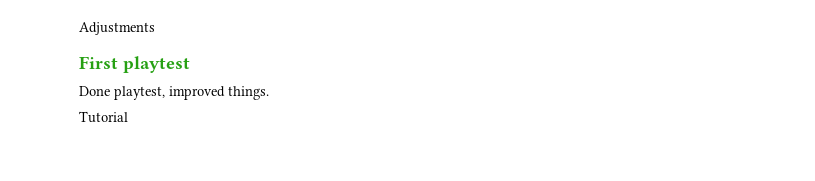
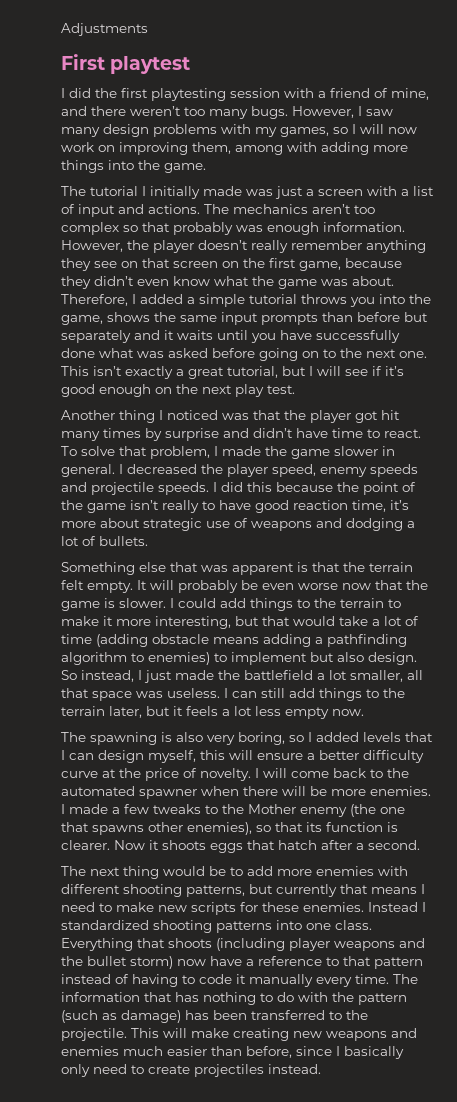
[79,86,269,100] [79,111,128,123] Done playtest, improved things. // Tutorial -> [61,88,429,101] [61,106,393,119] [61,124,417,137] [61,142,408,155] [61,160,206,173] [61,186,434,199] [61,204,375,217] [61,222,405,235] [61,240,426,253] [61,258,402,271] [61,276,394,289] [61,294,431,307] [61,312,428,325] [61,330,400,343] [61,348,427,361] [61,366,404,379] [61,384,295,397] [61,410,400,423] [61,428,421,441] [61,446,395,459] [61,464,418,477] [61,482,416,495] [61,500,409,513] [61,518,415,531] [61,536,148,546] [61,562,413,575] [61,580,428,593] [61,598,401,611] [61,616,419,629] [61,634,407,647] [61,652,417,665] [61,670,423,683] [61,688,405,701] [61,706,364,719] [61,732,433,745] [61,750,424,763] [61,768,409,781] [61,786,431,799] [61,804,405,817] [61,822,398,835] [61,840,420,853] [61,866,408,879] [61,884,425,897] [61,902,426,915] [61,920,372,933] [61,938,425,951] [61,956,423,969] [61,974,418,987] [61,992,407,1005] [61,1010,368,1023] [61,1028,417,1041] [61,1046,404,1059] [61,1064,321,1077] I did the first playtesting session with a friend of mine, and there weren’t too many bugs. However, I saw many design problems with my games, so I will now work on improving them, among with adding more things into the game. // The tutorial I initially made was just a screen with a list of input and actions. The mechanics aren’t too complex so that probably was enough information. However, the player doesn’t really remember anything they see on that screen on the first game, because they didn’t even know what the game was about. Therefore, I added a simple tutorial throws you into the game, shows the same input prompts than before but separately and it waits until you have successfully done what was asked before going on to the next one. This isn’t exactly a great tutorial, but I will see if it’s good enough on the next play test. // Another thing I noticed was that the player got hit many times by surprise and didn’t have time to react. To solve that problem, I made the game slower in general. I decreased the player speed, enemy speeds and projectile speeds. I did this because the point of the game isn’t really to have good reaction time, it’s more about strategic use of weapons and dodging a lot of bullets. // Something else that was apparent is that the terrain felt empty. It will probably be even worse now that the game is slower. I could add things to the terrain to make it more interesting, but that would take a lot of time (adding obstacle means adding a pathfinding algorithm to enemies) to implement but also design. So instead, I just made the battlefield a lot smaller, all that space was useless. I can still add things to the terrain later, but it feels a lot less empty now. // The spawning is also very boring, so I added levels that I can design myself, this will ensure a better difficulty curve at the price of novelty. I will come back to the automated spawner when there will be more enemies. I made a few tweaks to the Mother enemy (the one that spawns other enemies), so that its function is clearer. Now it shoots eggs that hatch after a second. // The next thing would be to add more enemies with different shooting patterns, but currently that means I need to make new scripts for these enemies. Instead I standardized shooting patterns into one class. Everything that shoots (including player weapons and the bullet storm) now have a reference to that pattern instead of having to code it manually every time. The information that has nothing to do with the pattern (such as damage) has been transferred to the projectile. This will make creating new weapons and enemies much easier than before, since I basically only need to create projectiles instead.

